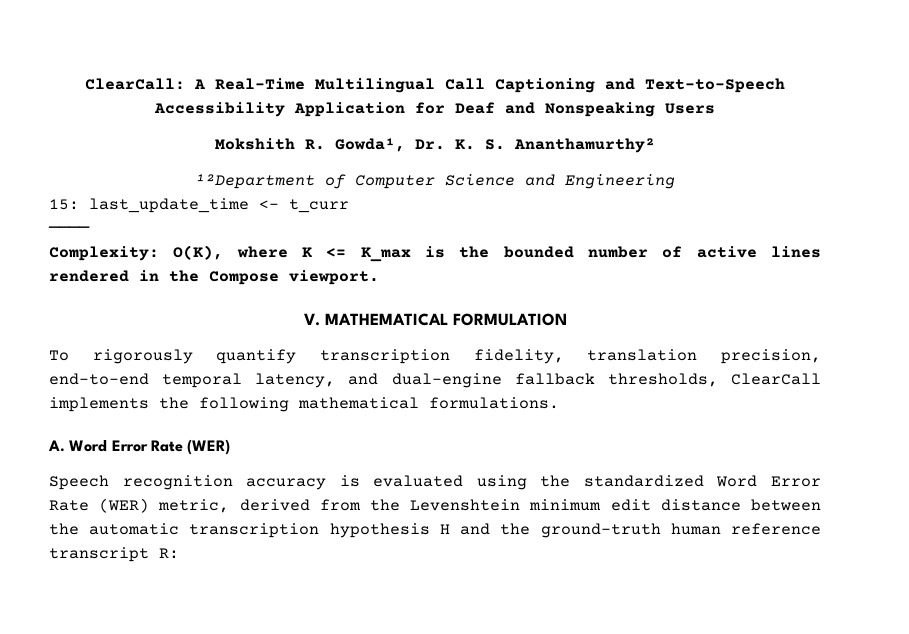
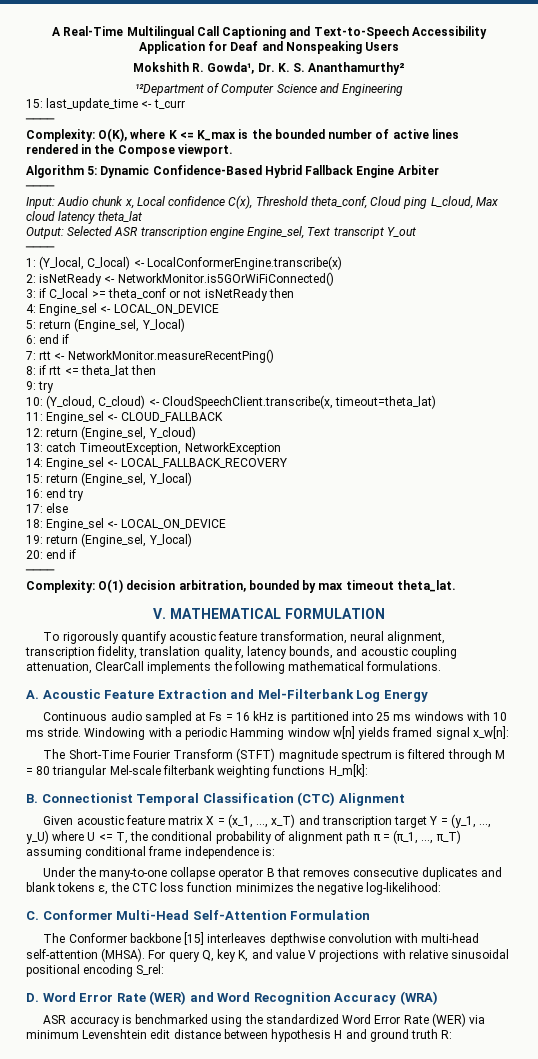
[85,78,185,90] ClearCall: -> (52, 31) none
(379, 277) none -> [26,165,439,178] [25,185,55,190] [26,195,498,209] [26,211,143,224] [26,226,416,239] [25,246,55,251] [26,256,342,270] [26,272,334,286] [26,288,294,301] [26,303,219,316] [26,318,185,332] [26,334,70,344] [26,349,274,363] [26,365,157,376] [26,381,55,393] [26,395,437,409] [26,411,223,424] [26,426,196,440] [26,442,281,455] [26,457,287,470] [26,472,192,486] [26,488,85,501] [26,503,69,513] [26,518,226,531] [26,533,192,547] [26,549,77,559] [25,569,55,574] [26,579,456,593] // Algorithm 5: Dynamic Confidence-Based Hybrid Fallback Engine Arbiter // ──── // Input: Audio chunk x, Local confidence C(x), Threshold theta_conf, Cloud ping L_cloud, Max cloud latency theta_lat // Output: Selected ASR transcription engine Engine_sel, Text transcript Y_out // ──── // 1: (Y_local, C_local) <- LocalConformerEngine.transcribe(x) // 2: isNetReady <- NetworkMonitor.is5GOrWiFiConnected() // 3: if C_local >= theta_conf or not isNetReady then // 4: Engine_sel <- LOCAL_ON_DEVICE // 5: return (Engine_sel, Y_local) // 6: end if // 7: rtt <- NetworkMonitor.measureRecentPing() // 8: if rtt <= theta_lat then // 9: try // 10: (Y_cloud, C_cloud) <- CloudSpeechClient.transcribe(x, timeout=theta_lat) // 11: Engine_sel <- CLOUD_FALLBACK // 12: return (Engine_sel, Y_cloud) // 13: catch TimeoutException, NetworkException // 14: Engine_sel <- LOCAL_FALLBACK_RECOVERY // 15: return (Engine_sel, Y_local) // 16: end try // 17: else // 18: Engine_sel <- LOCAL_ON_DEVICE // 19: return (Engine_sel, Y_local) // 20: end if // ──── // Complexity: O(1) decision arbitration, bounded by max timeout theta_lat.
[320,349,821,364] [49,373,718,388] transcription fidelity, translation precision, end-to-end temporal latency, and dual-engine fallback thresholds, -> [169,631,446,644] [25,646,457,659] [26,662,92,674] acoustic feature transformation, neural alignment, transcription fidelity, translation quality, latency bounds, and acoustic coupling attenuation,
[69,439,231,455] [49,475,233,490] Word Error Rate (WER) // Speech recognition -> [42,689,428,702] [43,711,508,724] [26,726,509,740] [43,748,505,762] [26,764,368,778] [26,792,405,806] [43,814,492,828] [26,830,461,844] [26,846,275,859] [43,867,502,880] [26,882,442,895] [26,910,371,920] [43,932,480,946] [26,948,510,962] [26,964,165,977] [26,991,438,1005] [43,1015,67,1024] Acoustic Feature Extraction and Mel-Filterbank Log Energy // Continuous audio sampled at Fs = 16 kHz is partitioned into 25 ms windows with 10 ms stride. Windowing with a periodic Hamming window w[n] yields framed signal x_w[n]: // The Short-Time Fourier Transform (STFT) magnitude spectrum is filtered through M = 80 triangular Mel-scale filterbank weighting functions H_m[k]: // B. Connectionist Temporal Classification (CTC) Alignment // Given acoustic feature matrix X = (x_1, ..., x_T) and transcription target Y = (y_1, ..., y_U) where U <= T, the conditional probability of alignment path π = (π_1, ..., π_T) assuming conditional frame independence is: // Under the many-to-one collapse operator B that removes consecutive duplicates and blank tokens ε, the CTC loss function minimizes the negative log-likelihood: // C. Conformer Multi-Head Self-Attention Formulation // The Conformer backbone [15] interleaves depthwise convolution with multi-head self-attention (MHSA). For query Q, key K, and value V projections with relative sinusoidal positional encoding S_rel: // D. Word Error Rate (WER) and Word Recognition Accuracy (WRA) // ASR
[373,475,464,487] evaluated -> [135,1014,209,1024] benchmarked
[158,499,822,513] [49,523,821,538] [49,547,149,562] metric, derived from the Levenshtein minimum edit distance between the automatic transcription hypothesis H and the ground-truth human reference transcript -> [469,1015,486,1024] [26,1029,439,1042] via minimum Levenshtein edit distance between hypothesis H and ground truth

